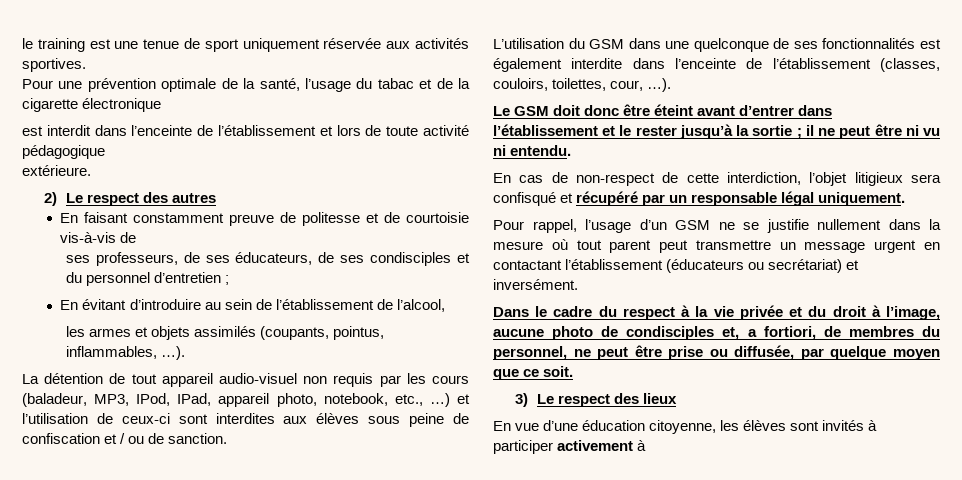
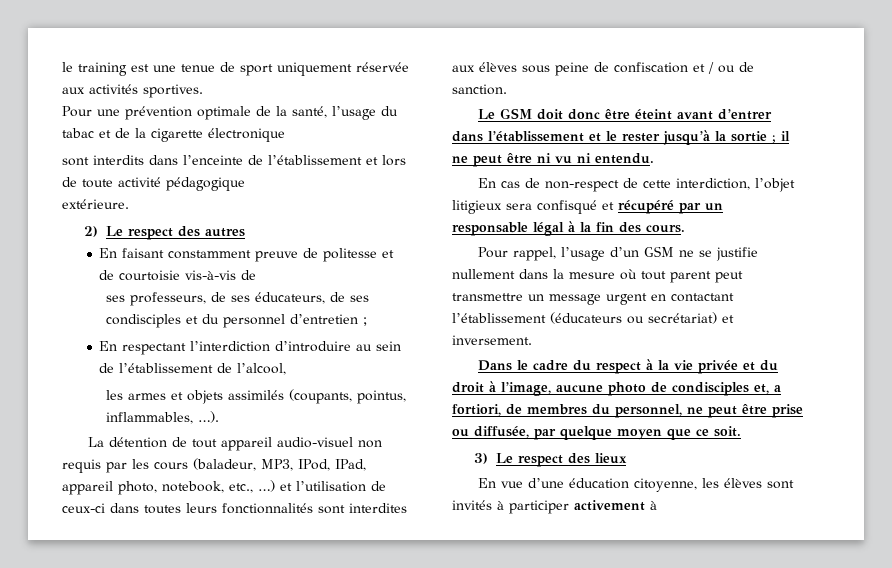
[22,125,91,136] est interdit -> [62,155,144,166] sont interdits
[82,299,127,310] évitant -> [122,341,271,355] respectant l’interdiction
(170, 418) none -> [110,503,313,514] dans toutes leurs fonctionnalités
[493,38,941,52] [493,58,940,72] [493,78,672,92] // L’utilisation du GSM dans une quelconque de ses fonctionnalités est également interdite dans l’enceinte de l’établissement (classes, couloirs, toilettes, cour, …). -> (507, 89) none
[818,192,906,206] uniquement. -> [568,221,685,233] à la fin des cours.
[493,279,578,290] inversément. -> [452,335,532,345] inversement.

